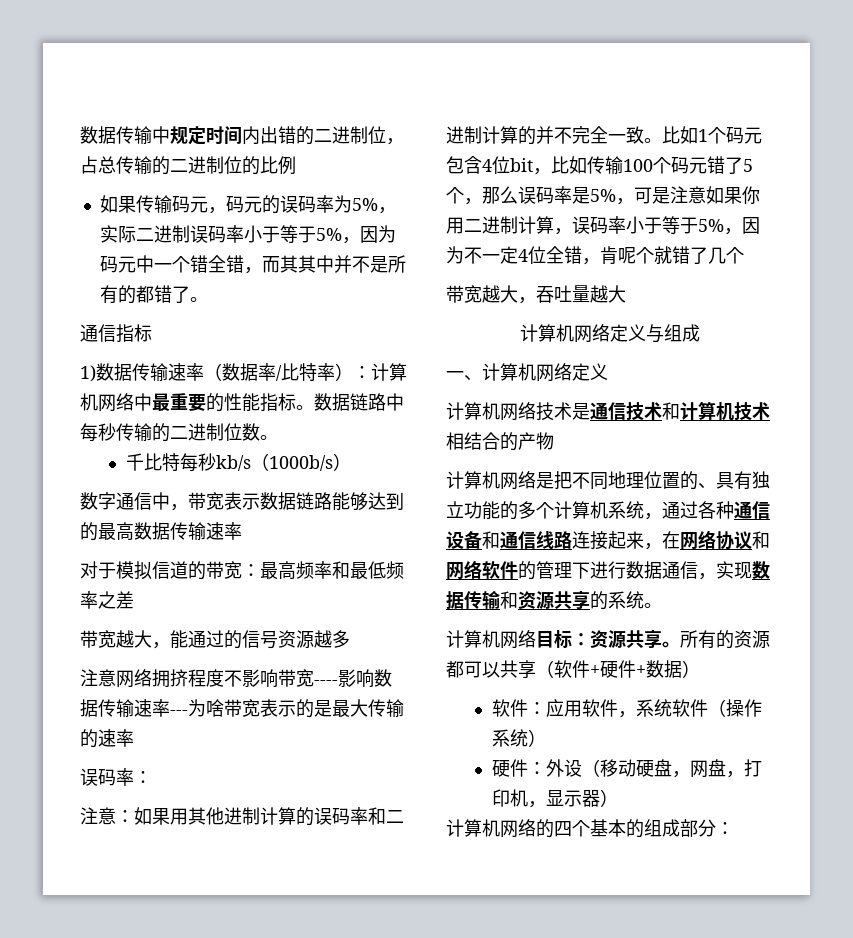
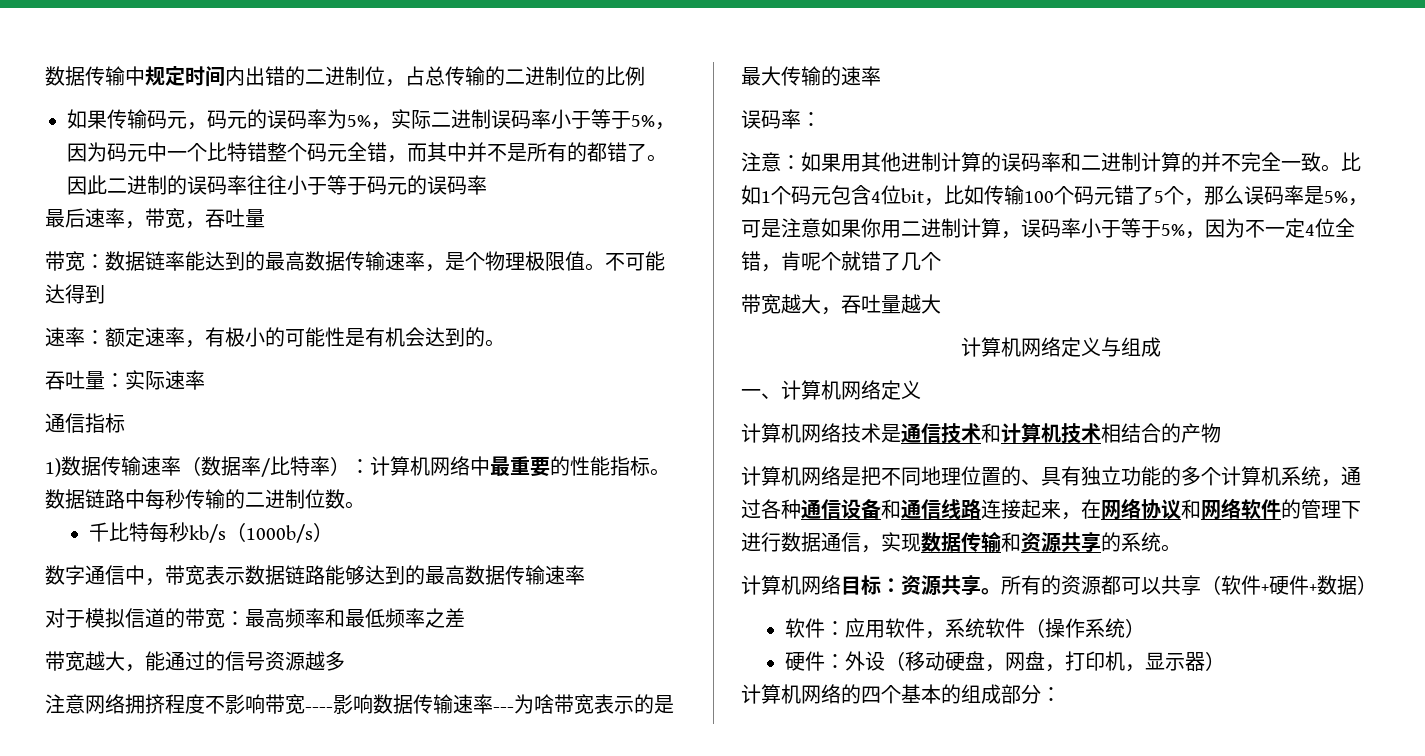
[189,255,208,273] 错 -> [207,142,347,162] 比特错整个码元
[297,255,316,273] 其 -> (447, 152) none
(208, 299) none -> [67,175,487,195] [45,208,265,229] [45,251,665,272] [45,284,105,304] [45,327,505,348] [45,370,205,390] 因此二进制的误码率往往小于等于码元的误码率 // 最后速率，带宽，吞吐量 // 带宽：数据链率能达到的最高数据传输速率，是个物理极限值。不可能达得到 // 速率：额定速率，有极小的可能性是有机会达到的。 // 吞吐量：实际速率

